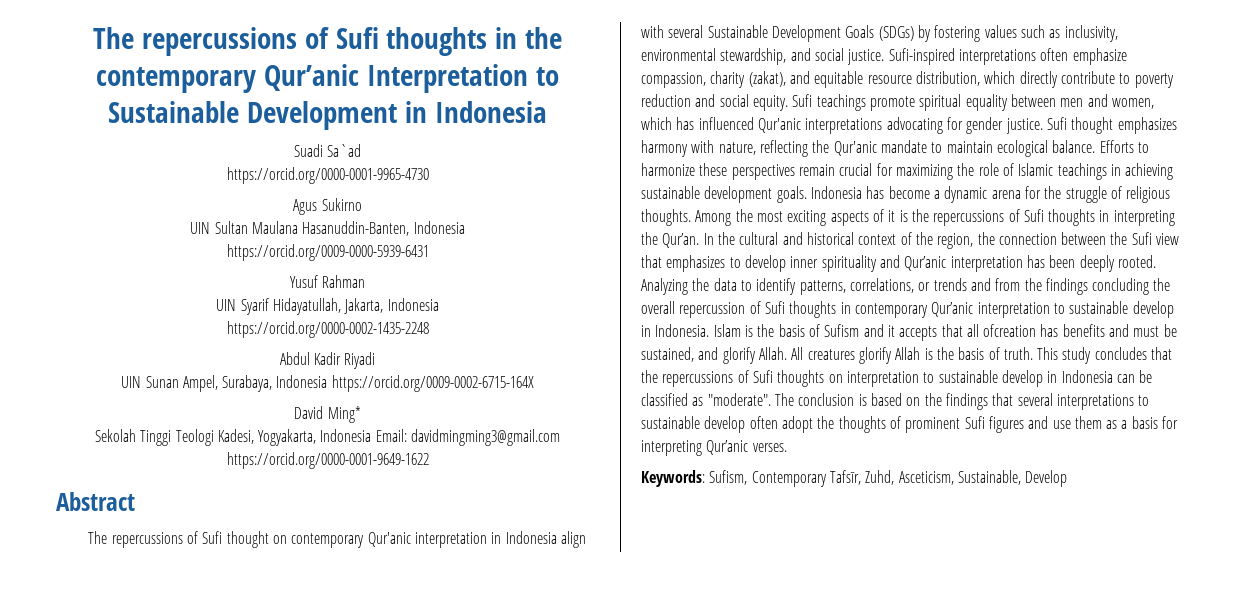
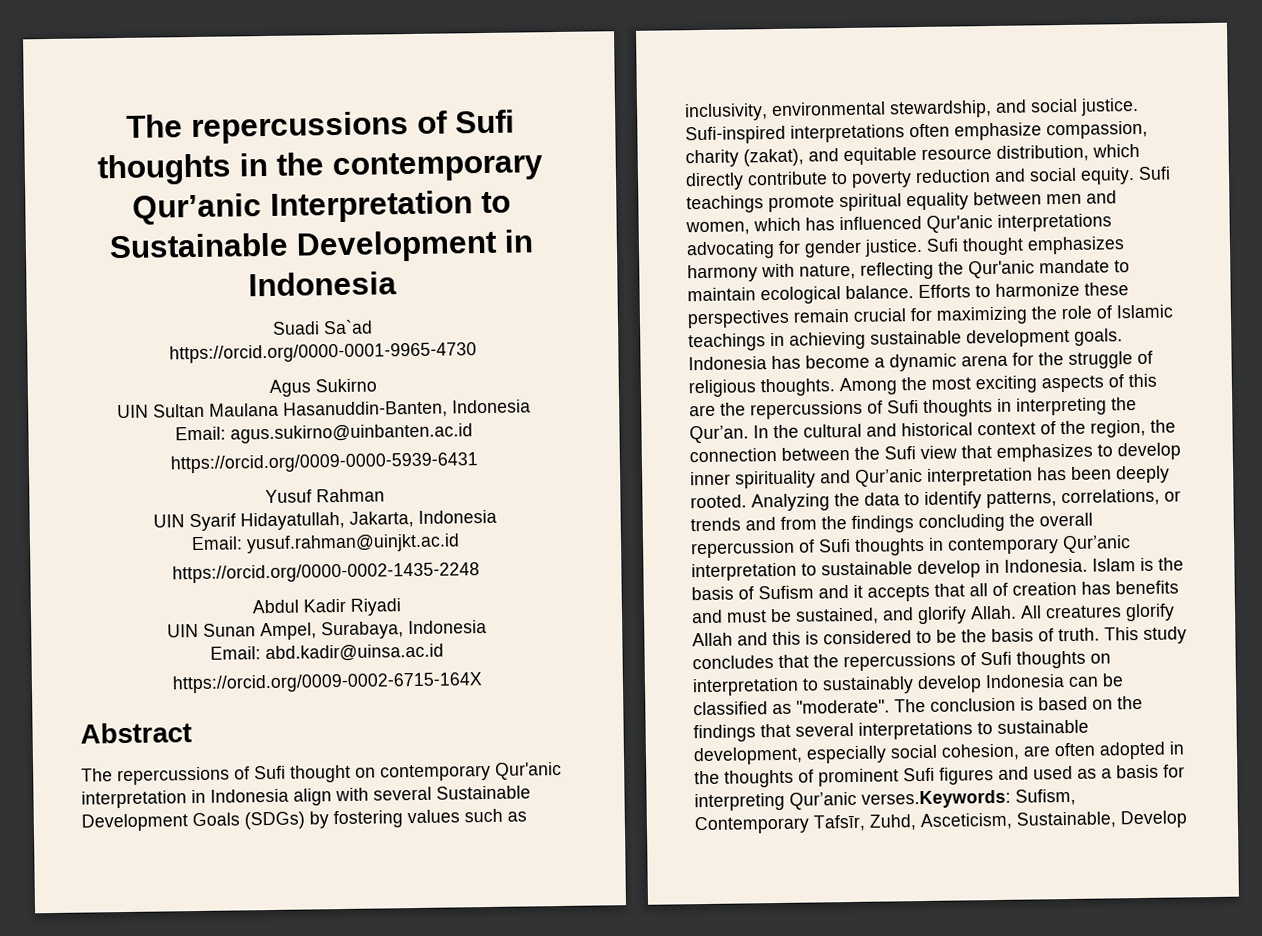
(465, 227) none -> [175,423,473,444] // Email: agus.sukirno@uinbanten.ac.id
(439, 304) none -> [191,533,460,554] // Email: yusuf.rahman@uinjkt.ac.id
(328, 381) none -> [210,643,444,663] // Email: abd.kadir@uinsa.ac.id //
[294,406,361,423] [94,429,561,446] [226,452,429,469] // David Ming* // Sekolah Tinggi Teologi Kadesi, Yogyakarta, Indonesia Email: davidmingming3@gmail.com https://orcid.org/0000-0001-9649-1622 -> (483, 683) none
[888,210,908,222] it is -> [1128,373,1157,388] [689,404,716,417] this are
[983,324,1037,337] ofcreation -> [992,581,1077,597] of creation
[924,348,933,360] is -> [737,629,957,646] and this is considered to be
[938,370,1058,387] sustainable develop in -> [822,675,982,695] sustainably develop
[704,416,813,433] develop often adopt -> [693,741,1185,766] development, especially social cohesion, are often adopted in
[1052,416,1102,429] use them -> [1033,765,1073,780] used
[752,443,787,452] [641,470,705,487] verses. // Keywords: -> [861,789,1011,809] verses.Keywords:

